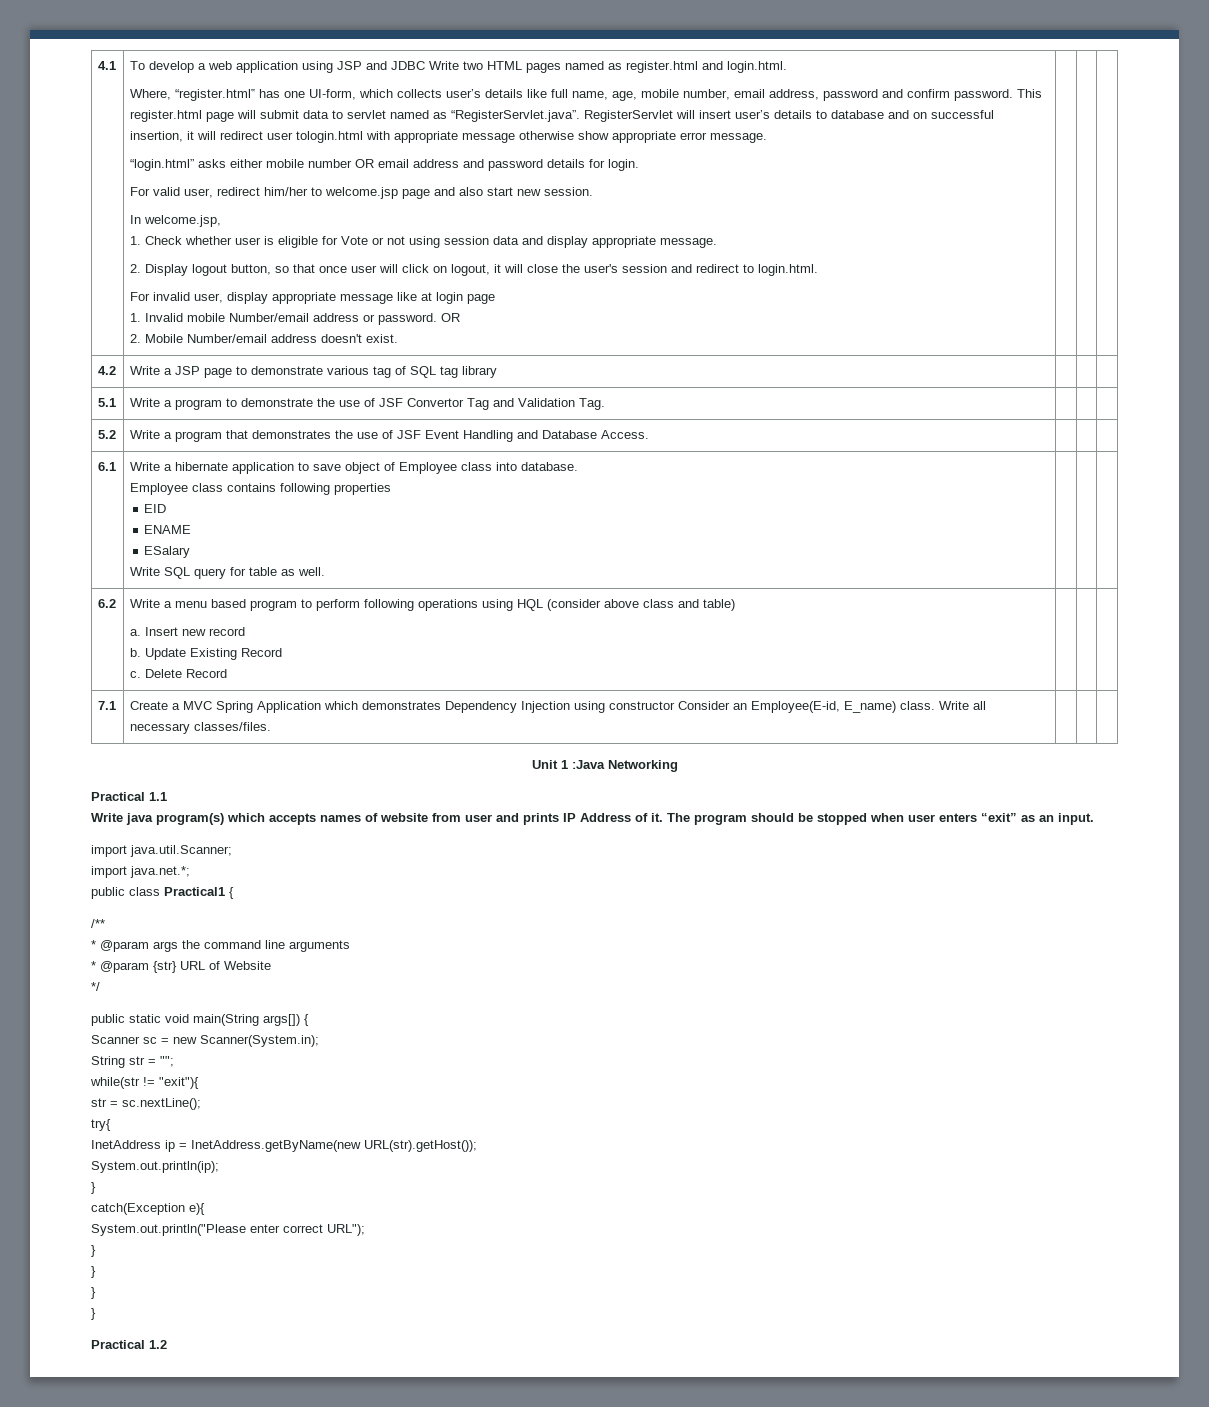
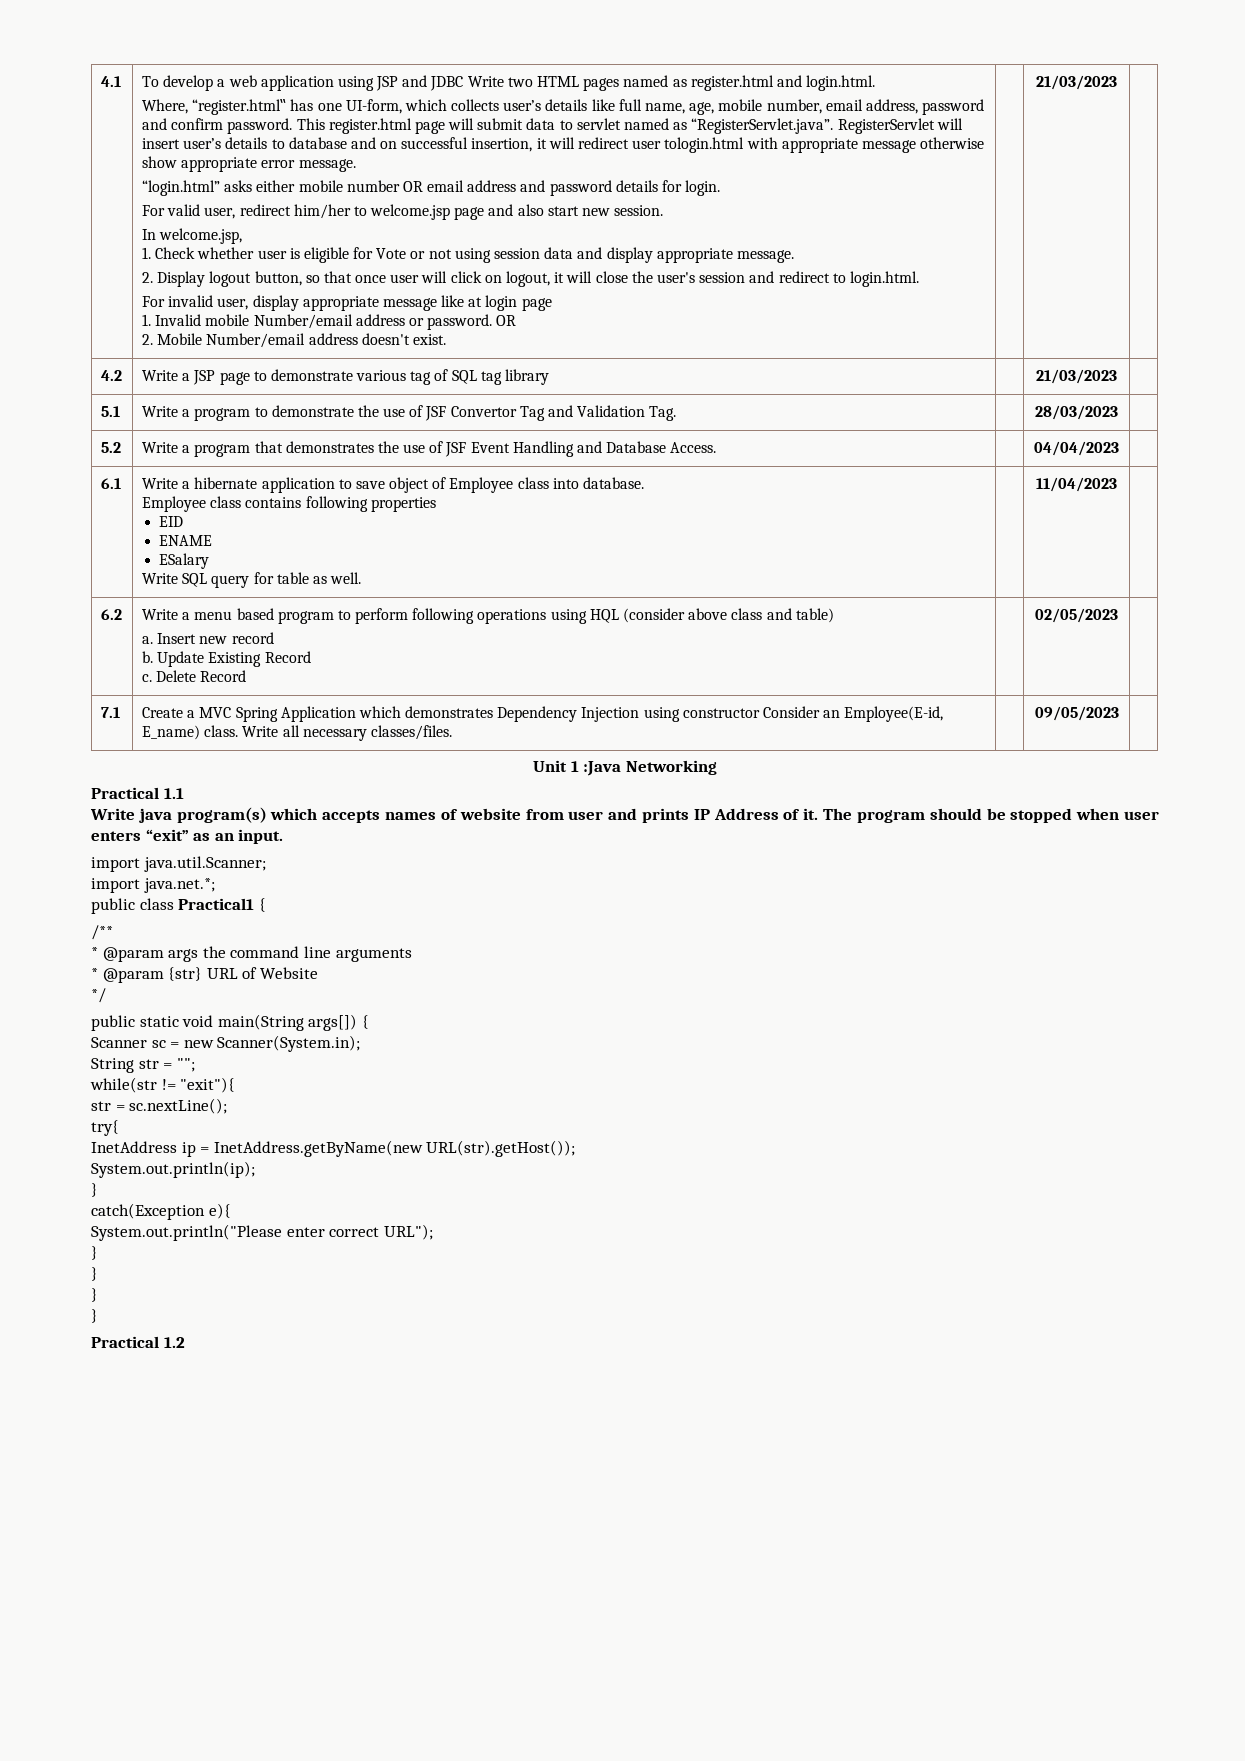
(398, 338) none -> [1036,75,1117,90] 21/03/2023
(497, 372) none -> [1036,369,1117,384] 21/03/2023
(605, 404) none -> [1035,405,1118,420] 28/03/2023
(649, 434) none -> [1034,441,1119,456] 04/04/2023
(325, 571) none -> [1036,477,1117,492] 11/04/2023
(227, 673) none -> [1035,608,1118,623] 02/05/2023
(271, 726) none -> [1034,706,1119,721] 09/05/2023

